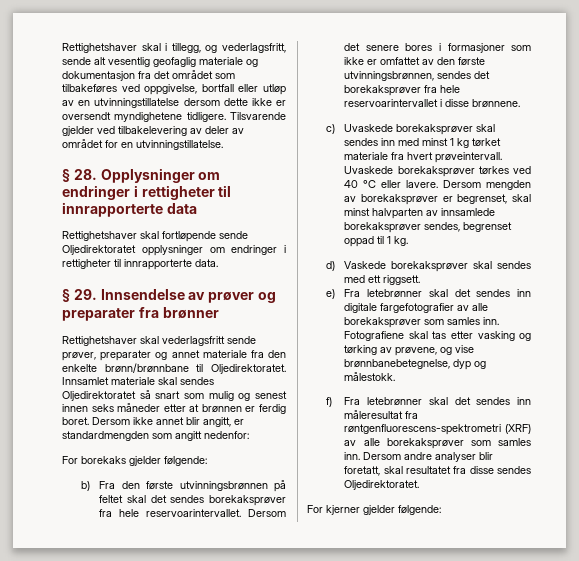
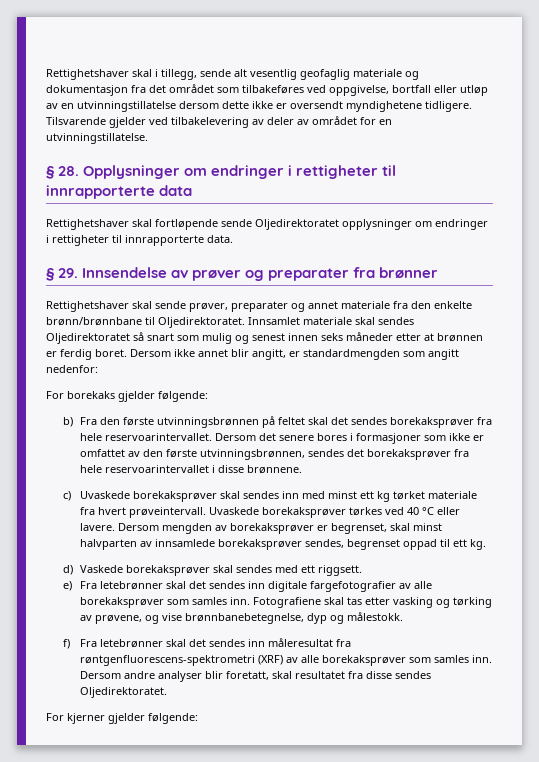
[205,43,286,53] og vederlagsfritt, -> (197, 74) none
[162,336,225,346] vederlagsfritt -> (152, 305) none
[450,138,455,146] 1 -> [359,491,374,499] ett
[387,236,392,244] 1 -> [452,539,467,547] ett

